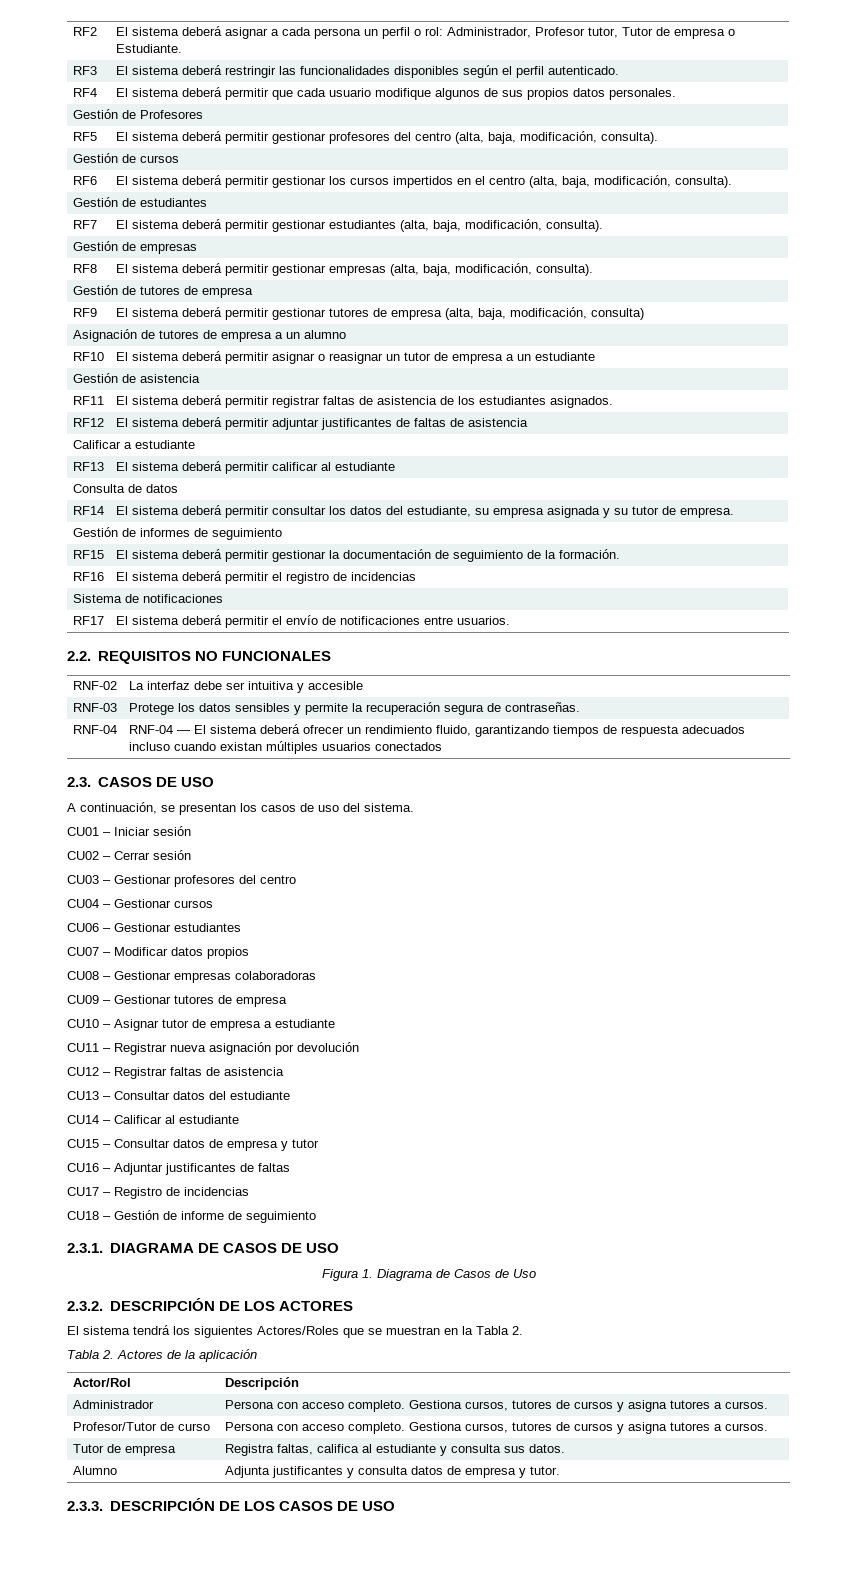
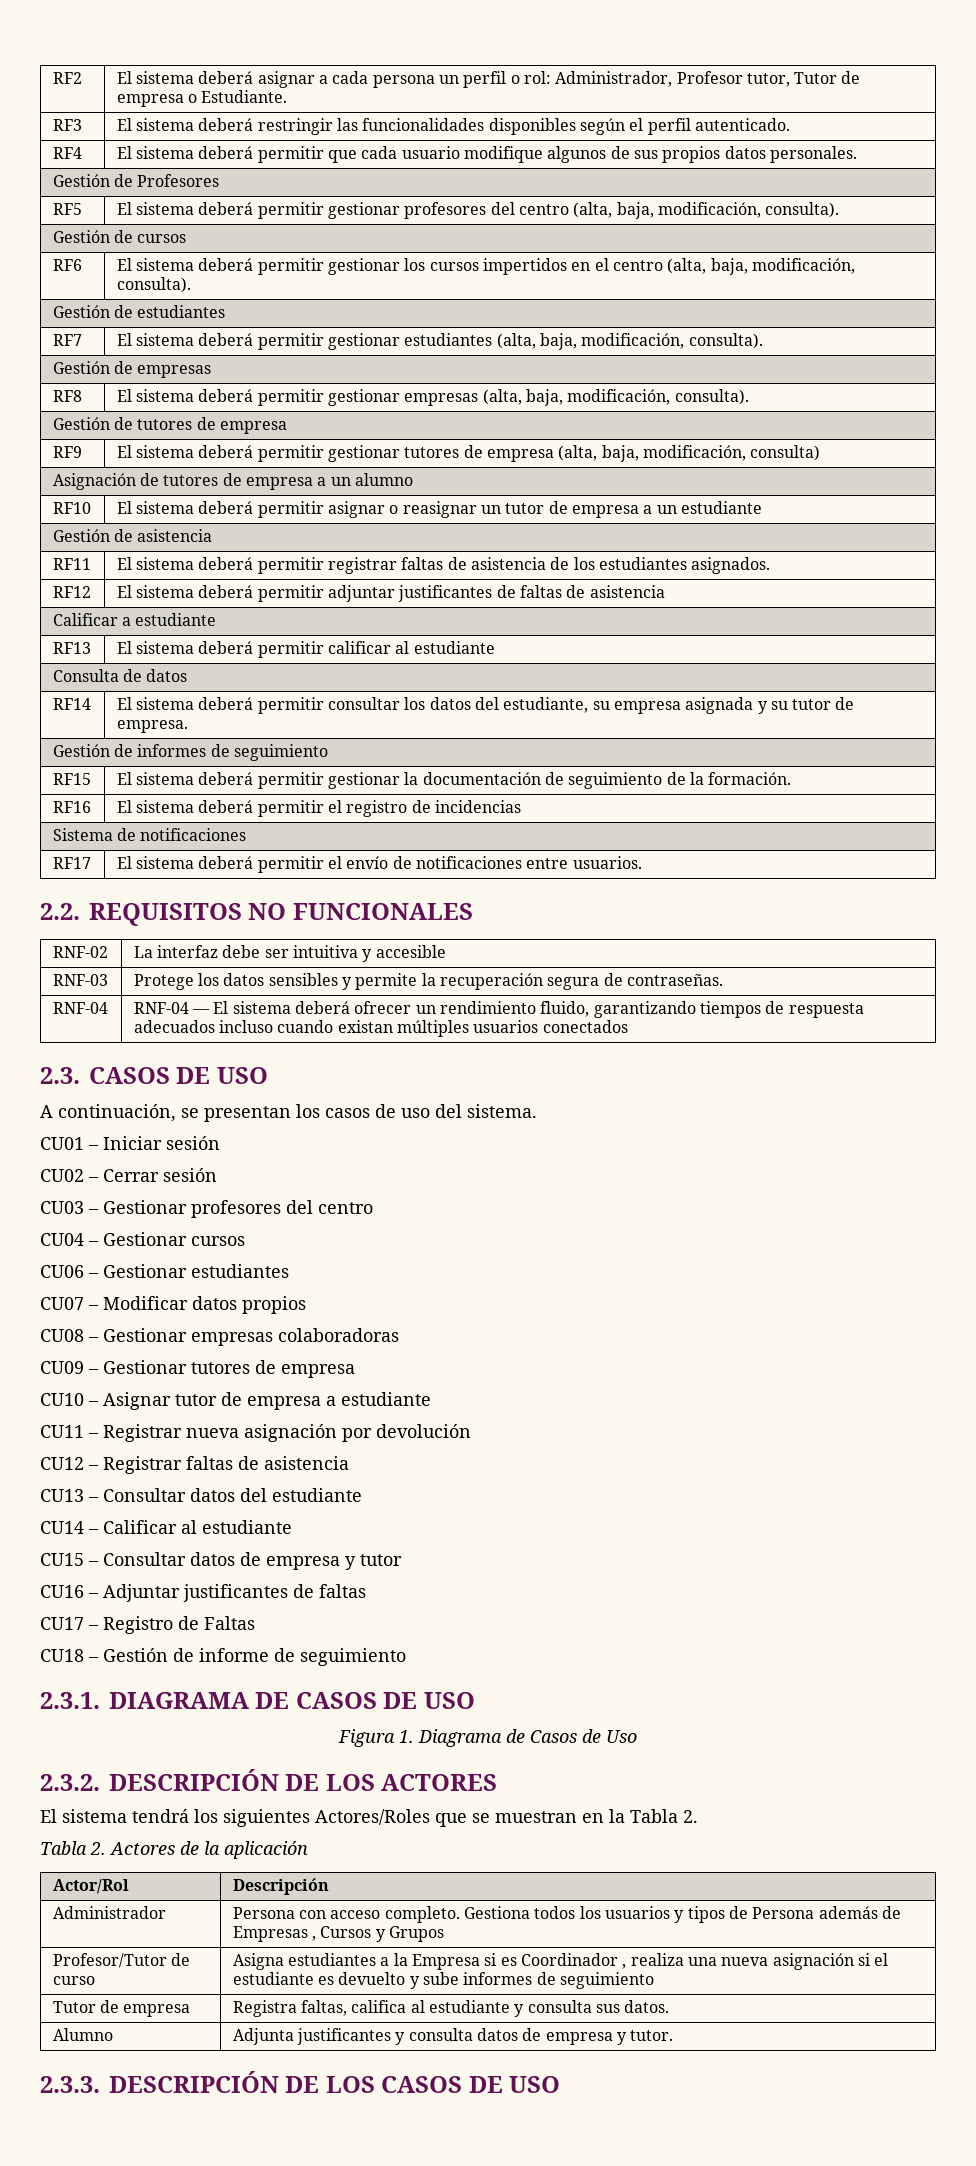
[184,1187,249,1196] incidencias -> [204,1616,255,1630] Faltas
[464,1400,768,1412] [72,1422,210,1431] [224,1422,768,1434] cursos, tutores de cursos y asigna tutores a cursos. // Profesor/Tutor de curso | Persona con acceso completo. Gestiona cursos, tutores de cursos y asigna tutores a cursos. -> [534,1906,901,1923] [232,1926,444,1942] [52,1953,190,1968] [52,1976,95,1985] [232,1953,889,1970] [232,1972,654,1989] todos los usuarios y tipos de Persona además de Empresas , Cursos y Grupos // Profesor/Tutor de curso | Asigna estudiantes a la Empresa si es Coordinador , realiza una nueva asignación si el estudiante es devuelto y sube informes de seguimiento

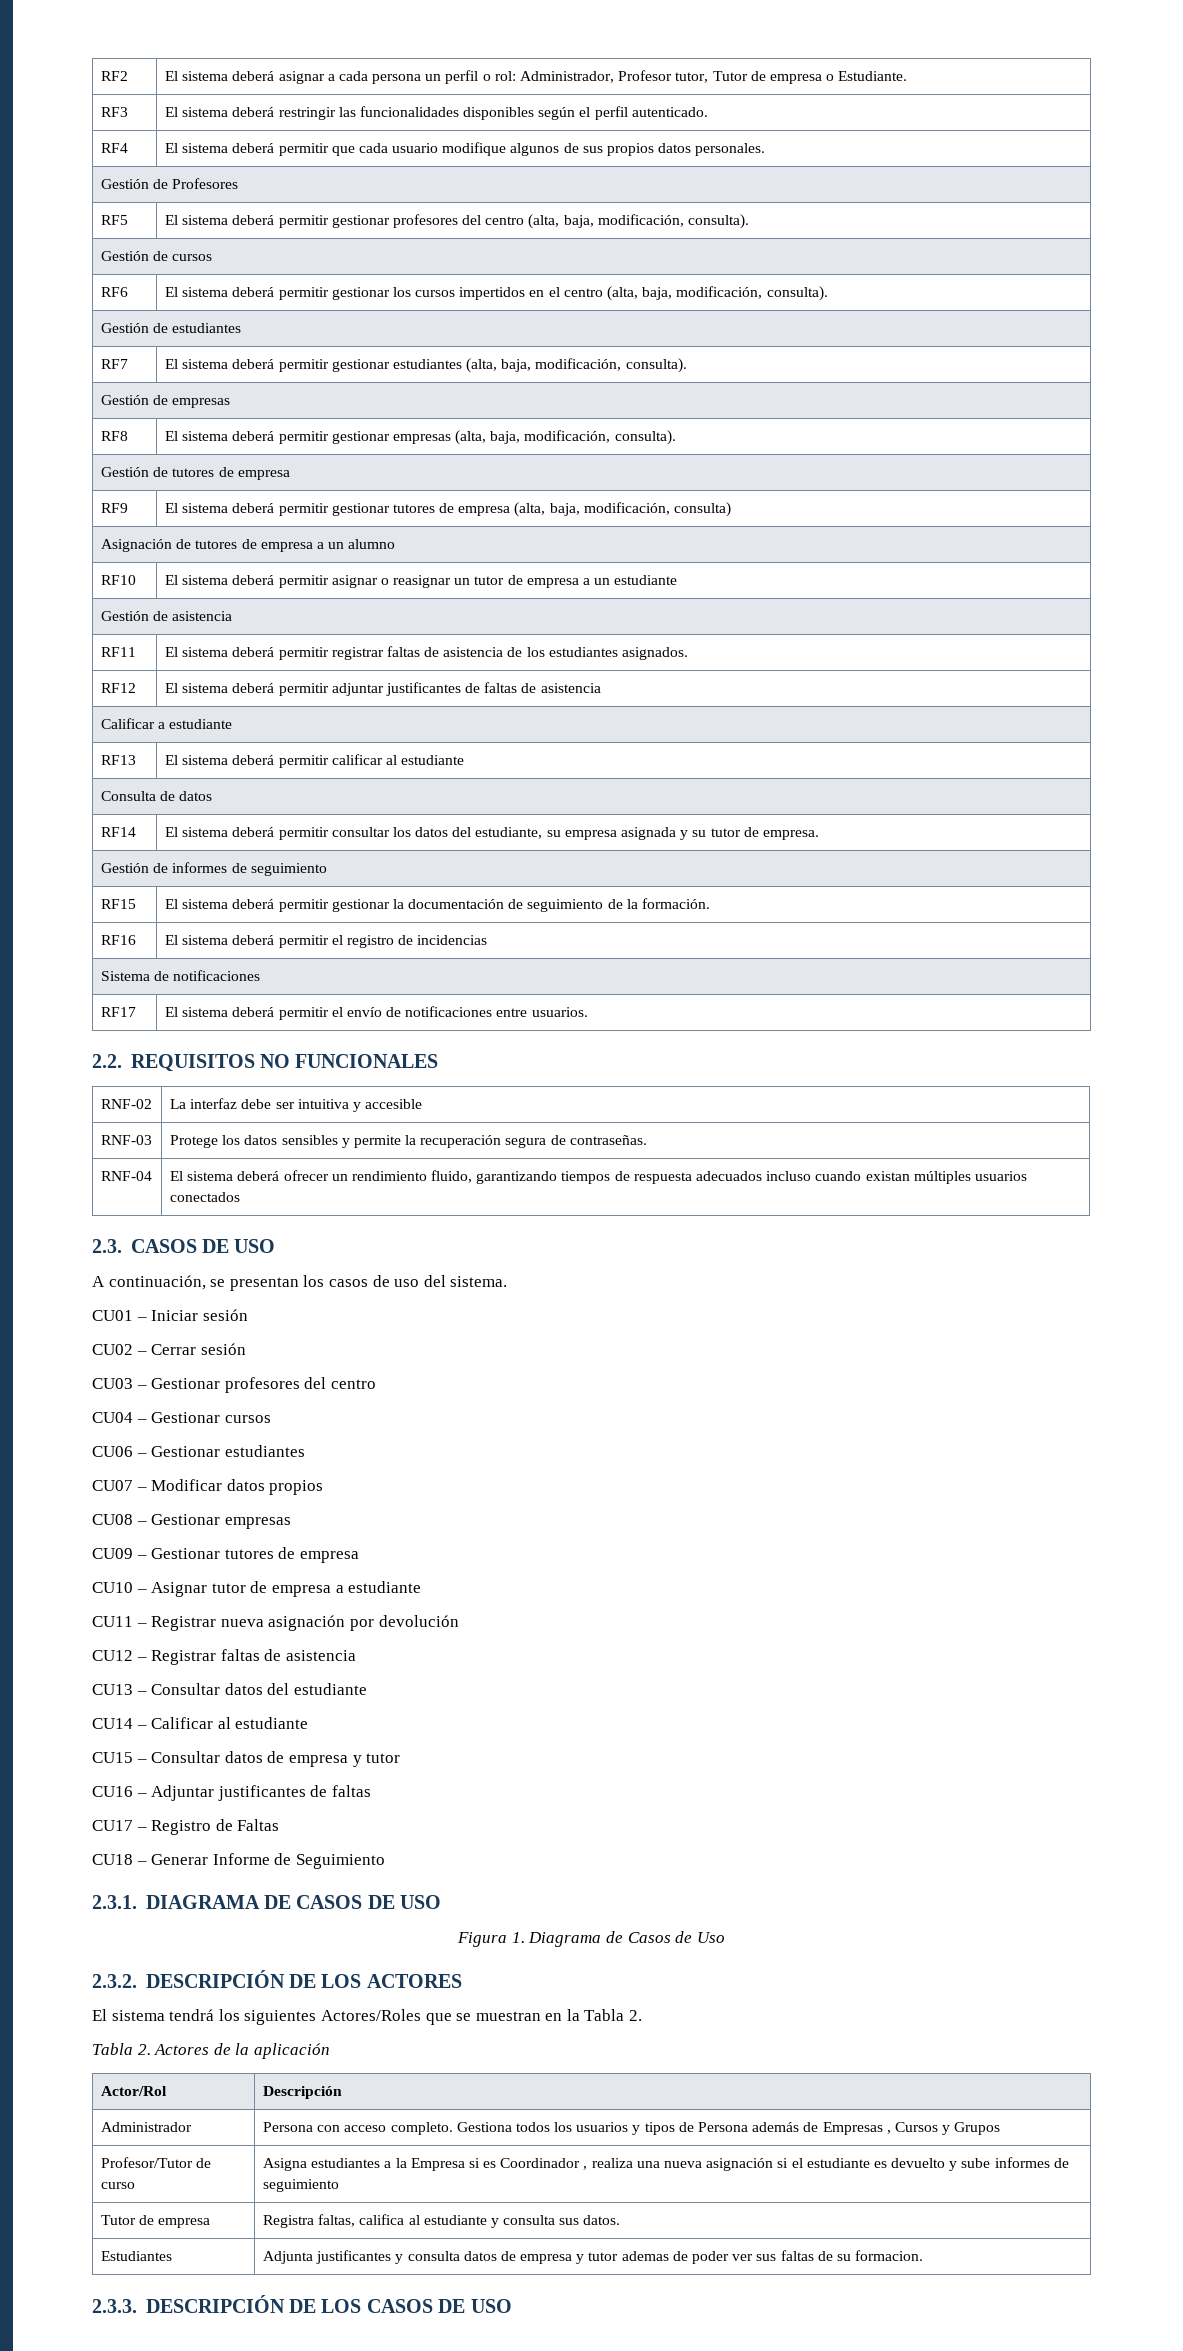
[133,1002,210,1014] RNF-04 — -> (152, 1176) none
[278,1328,399,1342] colaboradoras -> (291, 1523) none
[103,1648,406,1666] Gestión de informe de seguimiento -> [151,1853,385,1869] Generar Informe de Seguimiento
[52,2028,113,2041] Alumno -> [100,2251,172,2261] Estudiantes
[630,2030,674,2041] tutor. -> [588,2250,924,2264] tutor ademas de poder ver sus faltas de su formacion.

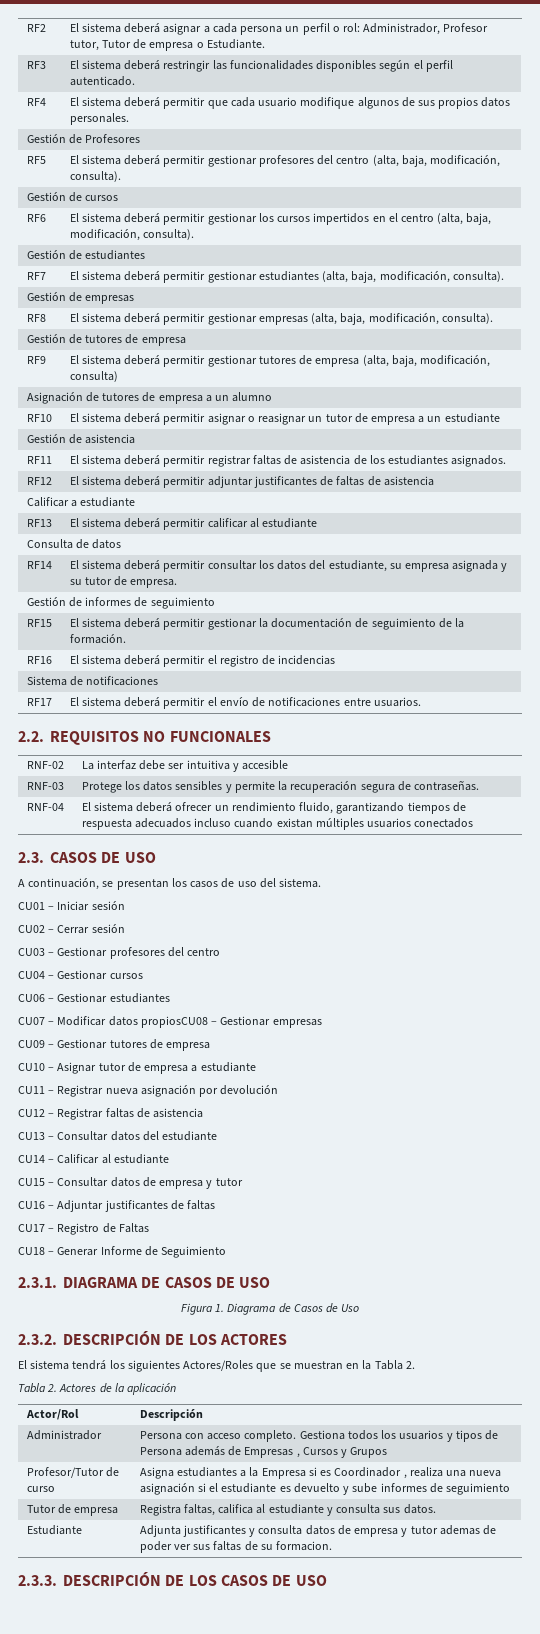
[269,1480,324,1495] [92,1514,133,1525] propios // CU08 -> [140,1016,208,1028] propiosCU08
[100,2251,172,2261] Estudiantes -> [26,1525,82,1535] Estudiante

